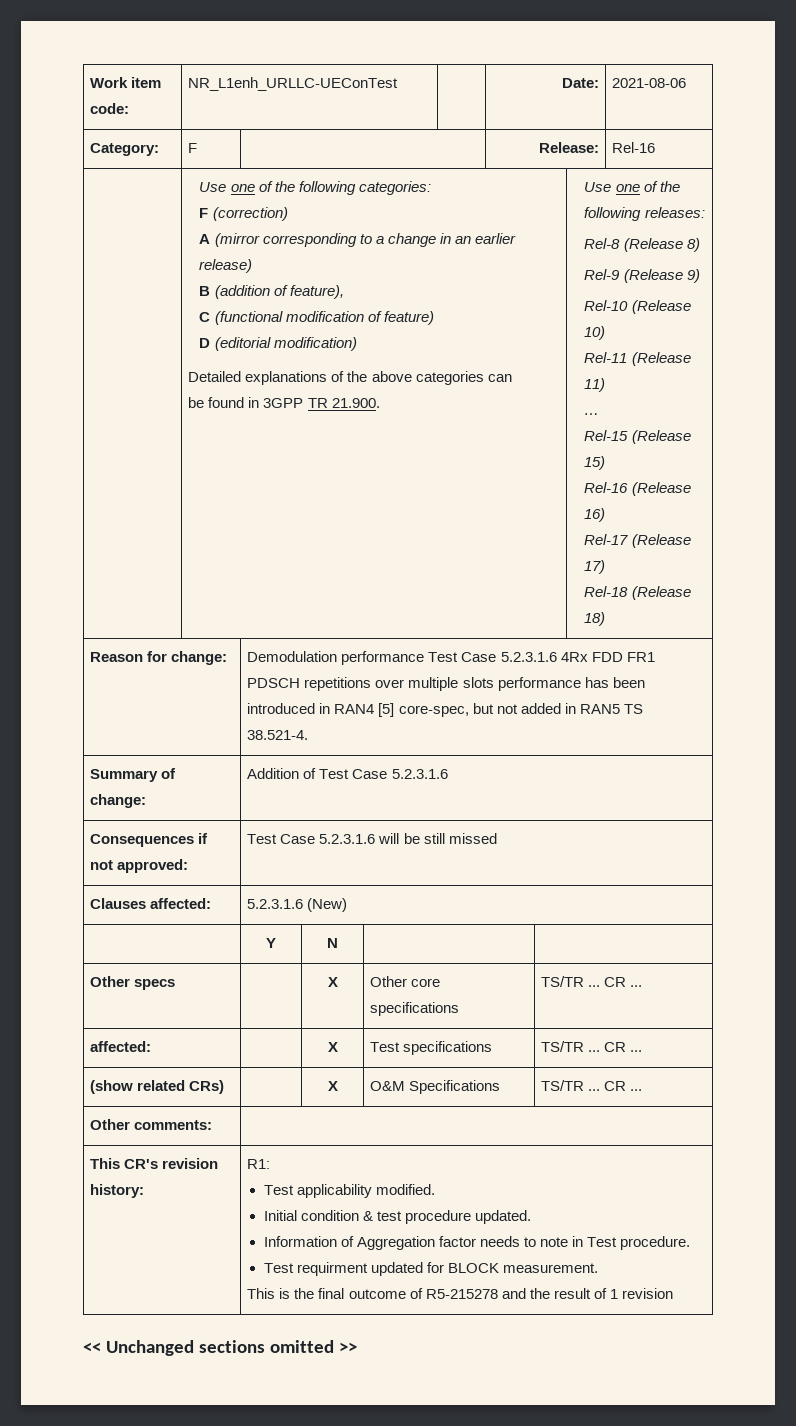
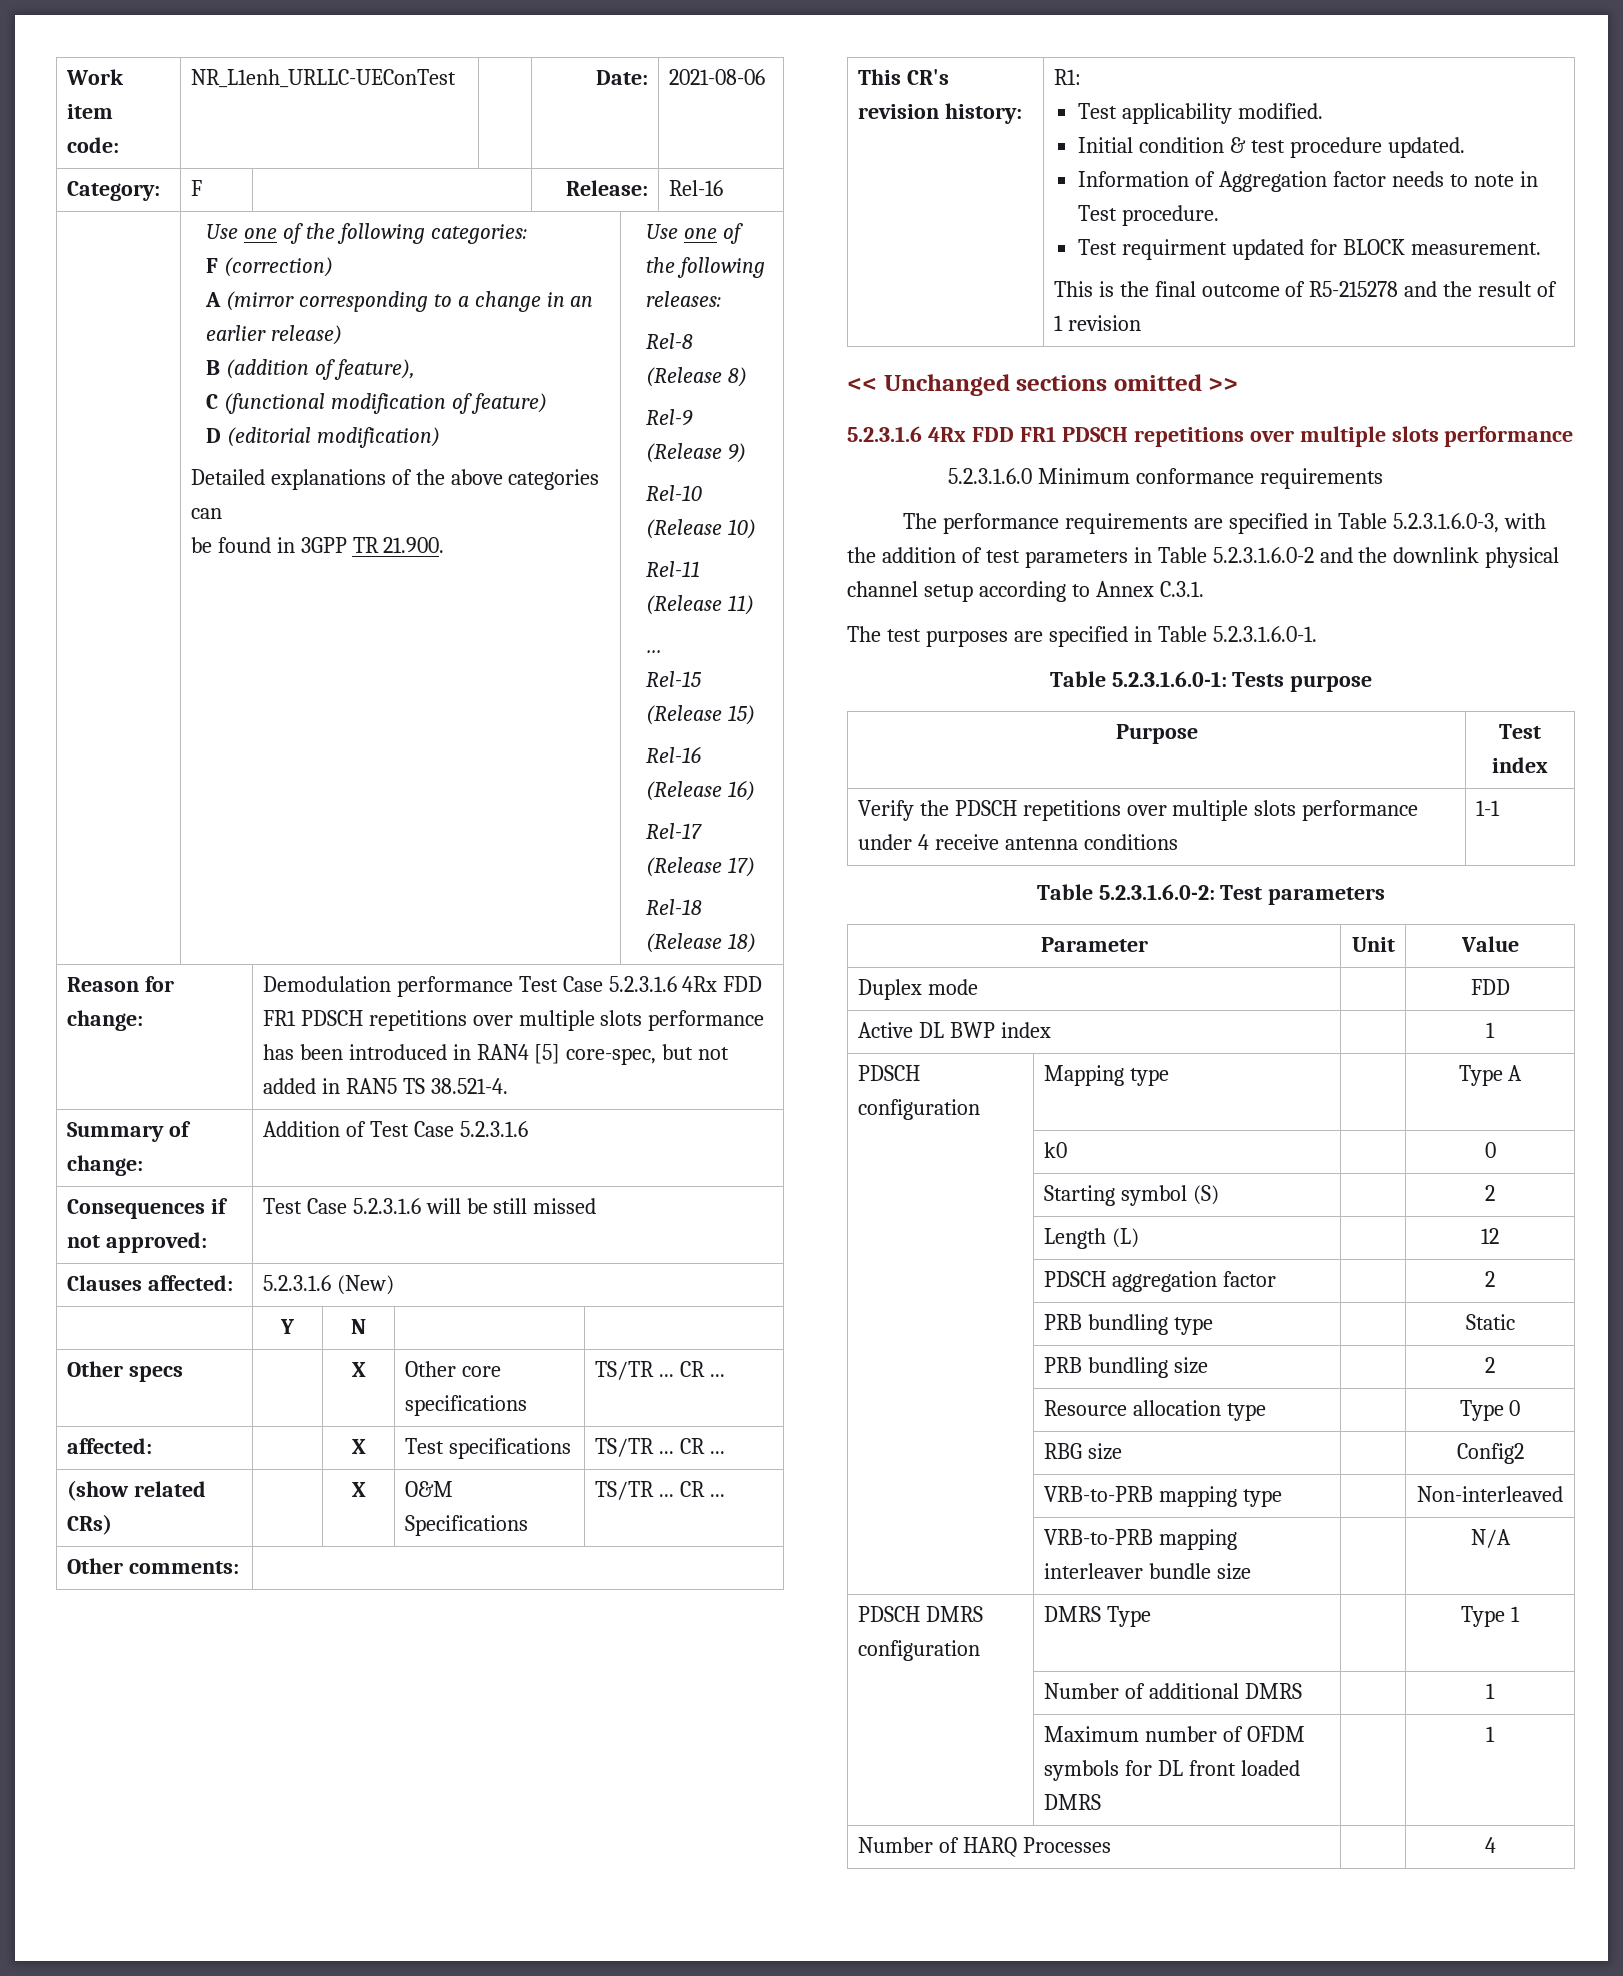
(357, 1347) none -> [847,426,1574,447] [948,468,1383,489] [903,513,1546,534] [847,547,1560,568] [847,581,1204,602] [847,626,1317,647] [1049,671,1373,692] [1115,724,1198,744] [1499,724,1541,739] [1492,757,1548,773] [857,800,1419,821] [857,834,1178,850] [1475,800,1500,816] [1036,884,1386,905] [1040,937,1148,952] [1351,937,1395,952] [1460,936,1519,952] [857,979,978,1000] [1470,979,1510,995] [857,1022,1051,1038] [1486,1022,1495,1038] [857,1065,920,1081] [857,1099,980,1120] [1043,1065,1169,1086] [1458,1065,1523,1086] [1043,1142,1067,1158] [1484,1142,1496,1158] [1043,1185,1219,1206] [1485,1185,1495,1201] [1043,1228,1139,1249] [1481,1228,1499,1244] [1043,1271,1276,1292] [1485,1271,1495,1287] [1043,1314,1213,1335] [1465,1314,1515,1330] [1043,1357,1208,1378] [1485,1357,1495,1373] [1043,1400,1266,1421] [1459,1400,1521,1421] [1043,1443,1122,1460] [1456,1443,1524,1464] [1043,1486,1282,1507] [1417,1486,1563,1502] [1043,1529,1237,1550] [1043,1563,1251,1580] [1470,1529,1511,1548] [857,1606,983,1622] [857,1640,980,1661] [1043,1606,1151,1627] [1461,1606,1520,1627] [1043,1683,1302,1699] [1486,1683,1495,1699] [1043,1726,1305,1742] [1043,1760,1300,1781] [1043,1794,1101,1810] [1486,1726,1495,1742] [857,1837,1111,1857] [1484,1837,1496,1853] // 5.2.3.1.6 4Rx FDD FR1 PDSCH repetitions over multiple slots performance // 5.2.3.1.6.0 Minimum conformance requirements // The performance requirements are specified in Table 5.2.3.1.6.0-3, with the addition of test parameters in Table 5.2.3.1.6.0-2 and the downlink physical channel setup according to Annex C.3.1. // The test purposes are specified in Table 5.2.3.1.6.0-1. // Table 5.2.3.1.6.0-1: Tests purpose // Purpose | Test index // Verify the PDSCH repetitions over multiple slots performance under 4 receive antenna conditions | 1-1 // Table 5.2.3.1.6.0-2: Test parameters // Parameter | Unit | Value // Duplex mode | | FDD // Active DL BWP index | | 1 // PDSCH configuration | Mapping type | | Type A // | k0 | | 0 // | Starting symbol (S) | | 2 // | Length (L) | | 12 // | PDSCH aggregation factor | | 2 // | PRB bundling type | | Static // | PRB bundling size | | 2 // | Resource allocation type | | Type 0 // | RBG size | | Config2 // | VRB-to-PRB mapping type | | Non-interleaved // | VRB-to-PRB mapping interleaver bundle size | | N/A // PDSCH DMRS configuration | DMRS Type | | Type 1 // | Number of additional DMRS | | 1 // | Maximum number of OFDM symbols for DL front loaded DMRS | | 1 // Number of HARQ Processes | | 4

